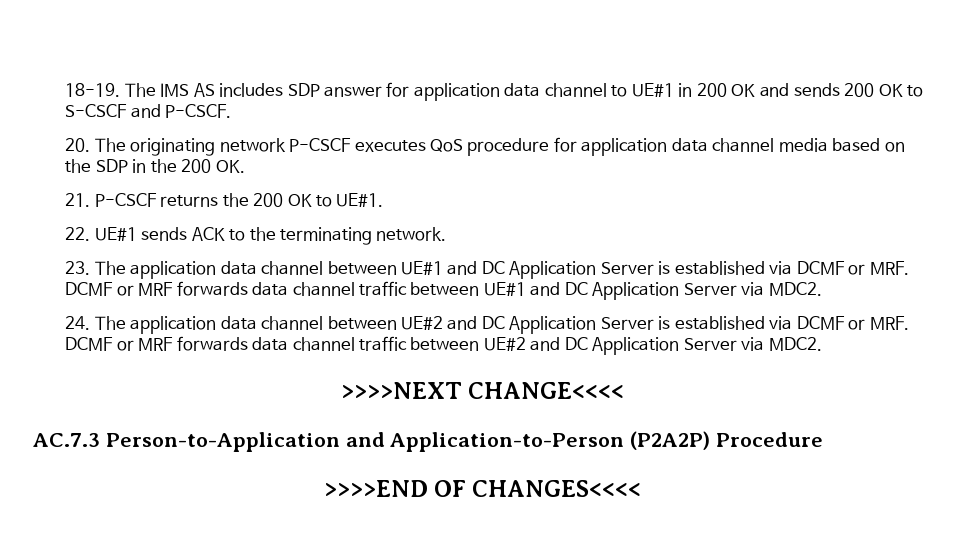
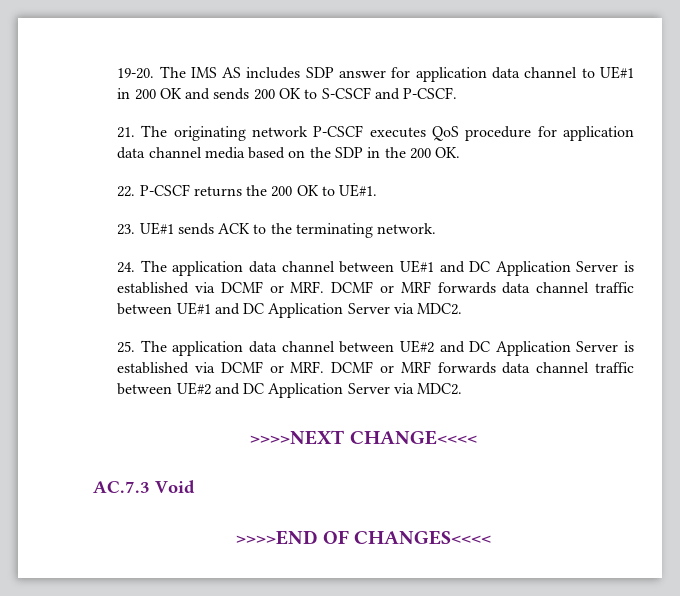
[65,83,121,97] 18-19. -> [117,68,155,79] 19-20.
[65,138,91,152] 20. -> [117,127,136,138] 21.
[65,193,91,207] 21. -> [117,186,136,197] 22.
[65,227,91,241] 22. -> [117,224,136,235] 23.
[65,261,91,275] 23. -> [117,262,136,273] 24.
[65,316,91,330] 24. -> [117,341,136,353] 25.
[105,431,824,452] Person-to-Application and Application-to-Person (P2A2P) Procedure -> [155,480,195,494] Void

